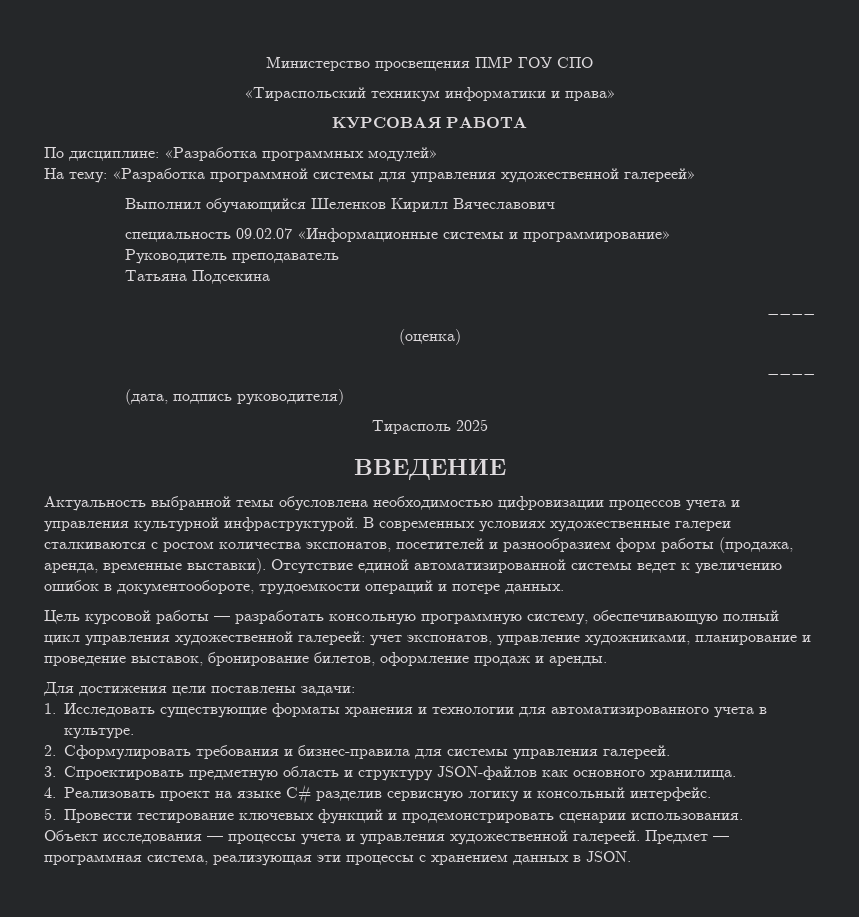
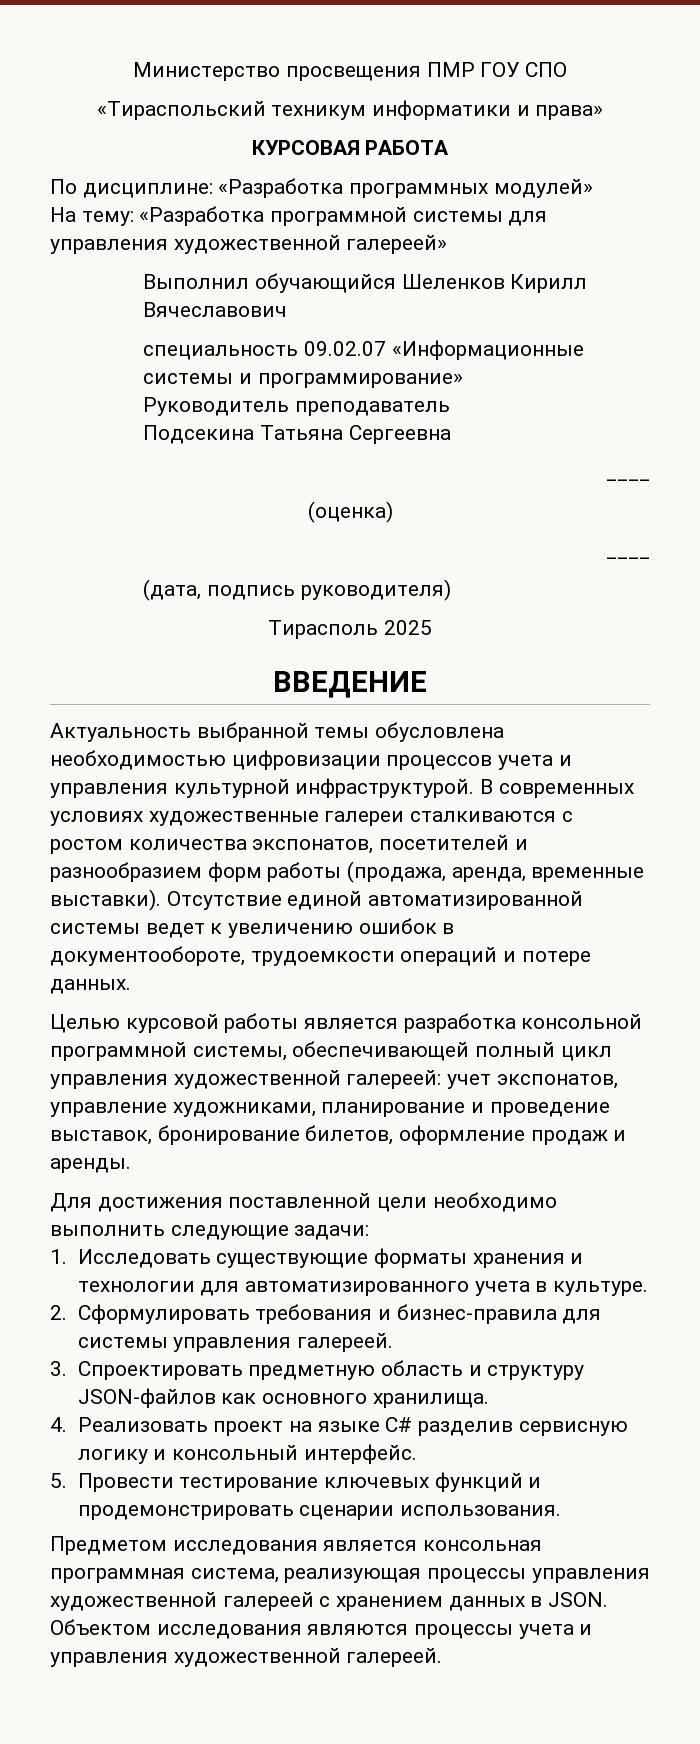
[125,270,271,284] Татьяна Подсекина -> [143,425,451,444] Подсекина Татьяна Сергеевна
[44,610,80,624] Цель -> [50,1014,120,1033] Целью
[214,610,718,625] — разработать консольную программную систему, обеспечивающую -> [304,1013,643,1033] [50,1041,470,1061] является разработка консольной программной системы, обеспечивающей
[172,686,296,696] цели поставлены -> [228,1192,557,1212] [50,1225,289,1240] поставленной цели необходимо выполнить следующие
[44,830,223,844] Объект исследования — -> [50,1536,543,1555] [50,1568,650,1583] [50,1592,609,1611] [50,1619,409,1639] Предметом исследования является консольная программная система, реализующая процессы управления художественной галереей с хранением данных в JSON. Объектом исследования являются
[645,830,729,844] [44,851,631,866] Предмет — программная система, реализующая эти процессы с хранением данных в JSON. -> (443, 1657) none

